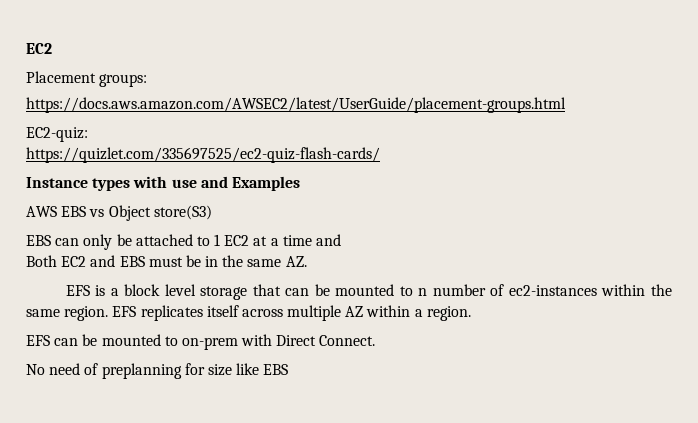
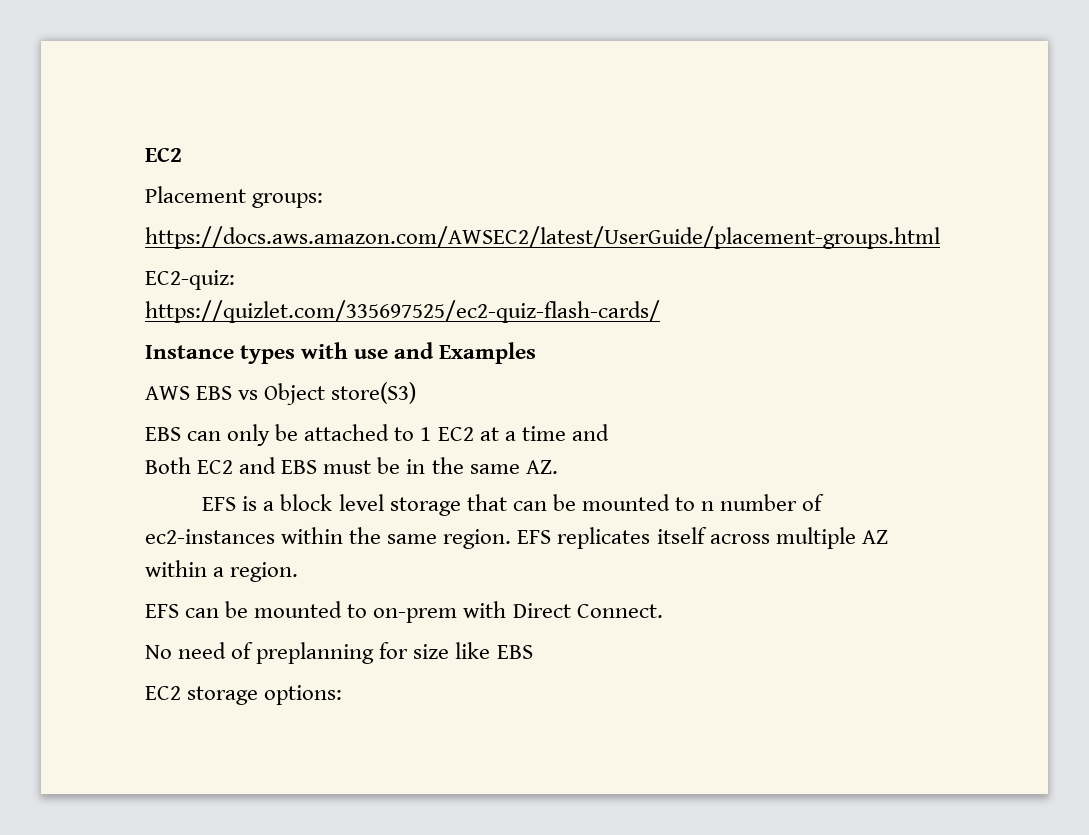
(289, 369) none -> [145,685,343,705] // EC2 storage options:

